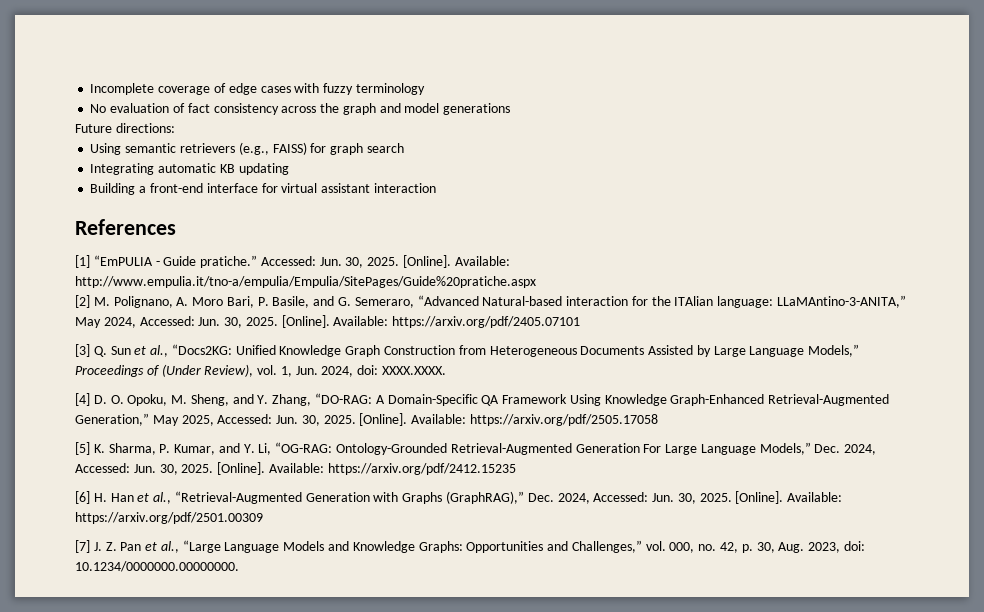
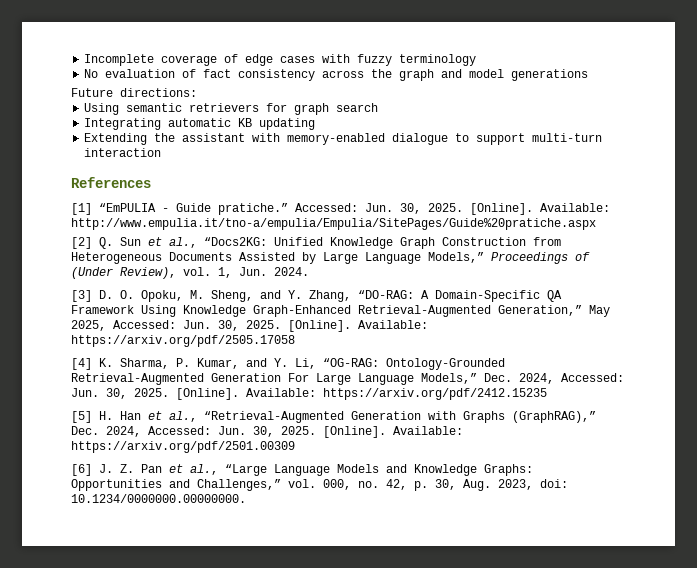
[238,142,307,155] (e.g., FAISS) -> (260, 107) none
[90,183,371,195] Building a front-end interface for virtual assistant -> [84,133,603,145] Extending the assistant with memory-enabled dialogue to support multi-turn
[93,295,907,308] [75,315,581,328] [75,344,90,357] M. Polignano, A. Moro Bari, P. Basile, and G. Semeraro, “Advanced Natural-based interaction for the ITAlian language: LLaMAntino-3-ANITA,” May 2024, Accessed: Jun. 30, 2025. [Online]. Available: https://arxiv.org/pdf/2405.07101 // [3] -> (92, 243) none
[321,365,447,377] [75,393,90,406] 2024, doi: XXXX.XXXX. // [4] -> [274,267,309,276] [71,290,92,302] 2024. // [3]
[75,442,90,455] [5] -> [71,358,92,370] [4]
[75,491,90,504] [6] -> [71,411,92,423] [5]
[75,540,90,553] [7] -> [71,464,92,476] [6]

